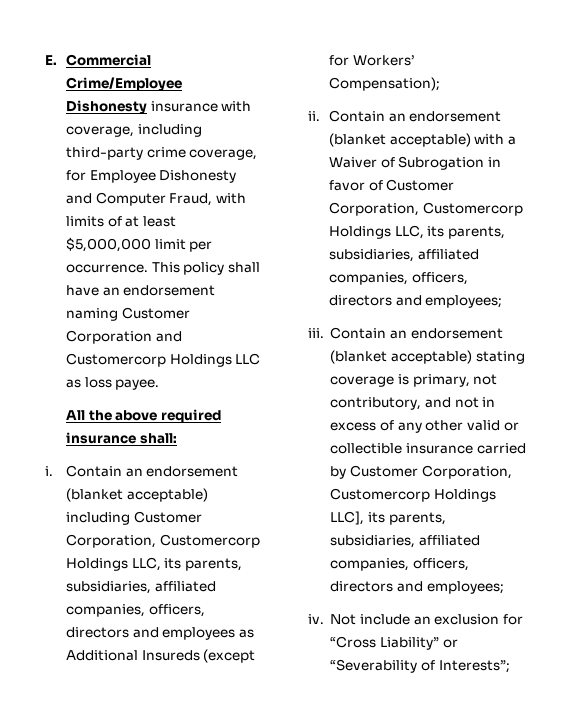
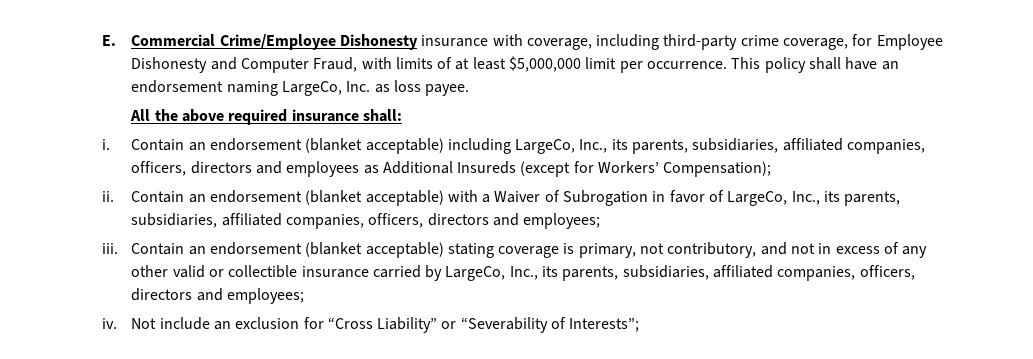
[121,307,190,319] [66,330,182,344] [66,353,261,367] Customer Corporation and Customercorp Holdings LLC -> [281,81,371,96] LargeCo, Inc.
[133,511,202,523] [66,534,260,548] [66,557,161,571] Customer Corporation, Customercorp Holdings LLC, -> [515,139,608,154] LargeCo, Inc.,
[386,179,455,191] [329,202,523,216] [329,225,424,239] Customer Corporation, Customercorp Holdings LLC, -> [727,191,820,206] LargeCo, Inc.,
[349,465,512,479] [330,488,496,502] [330,511,365,525] Customer Corporation, Customercorp Holdings LLC], -> [445,266,538,281] LargeCo, Inc.,

